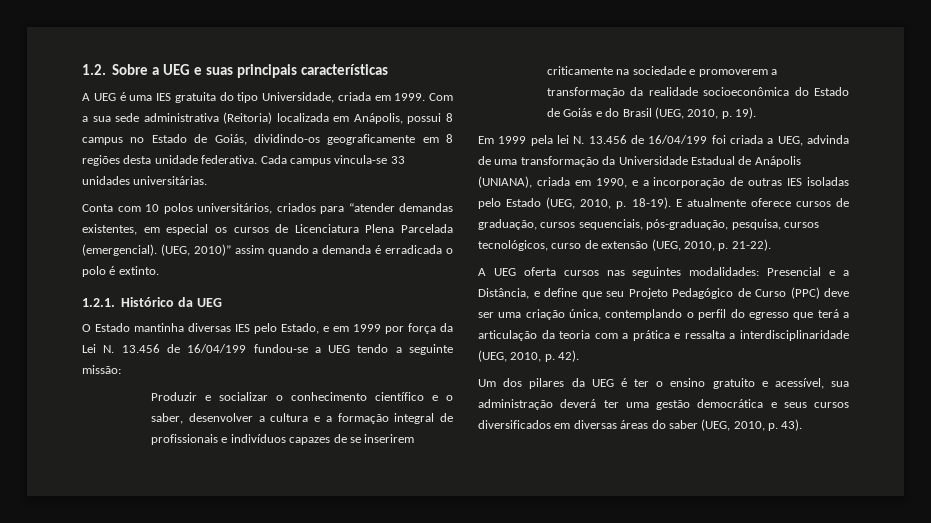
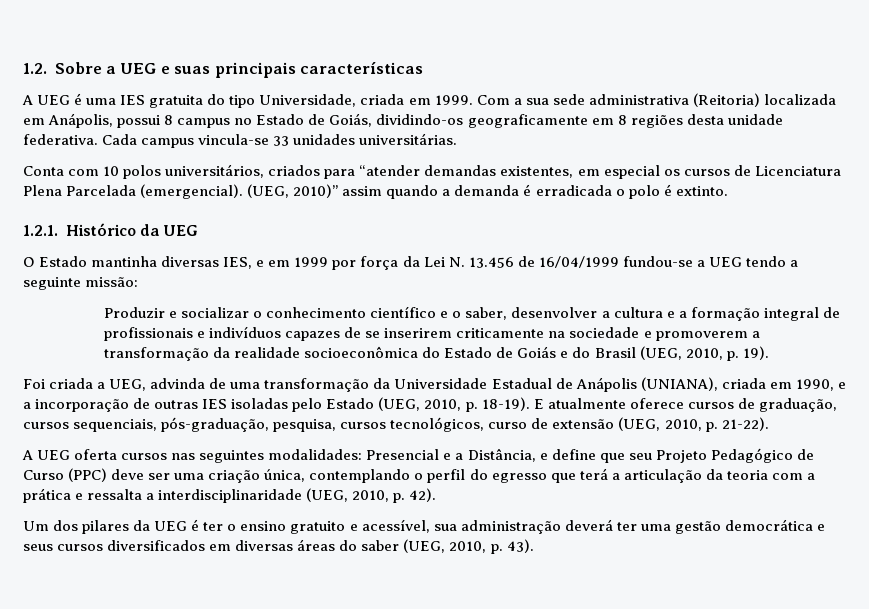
[235,323,319,334] IES pelo Estado, -> [223,257,253,269] IES,
[187,344,247,353] 16/04/199 -> [538,256,619,268] 16/04/1999
[478,135,726,146] Em 1999 pela lei N. 13.456 de 16/04/199 foi -> [23,379,45,389] Foi

